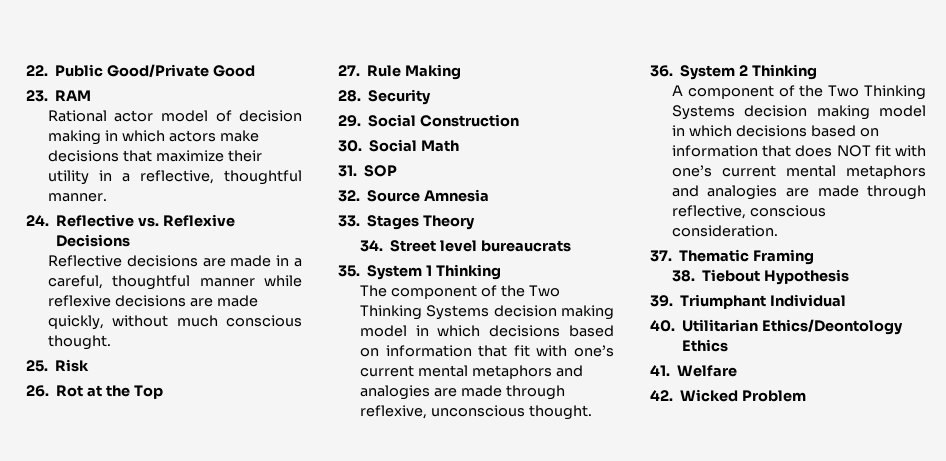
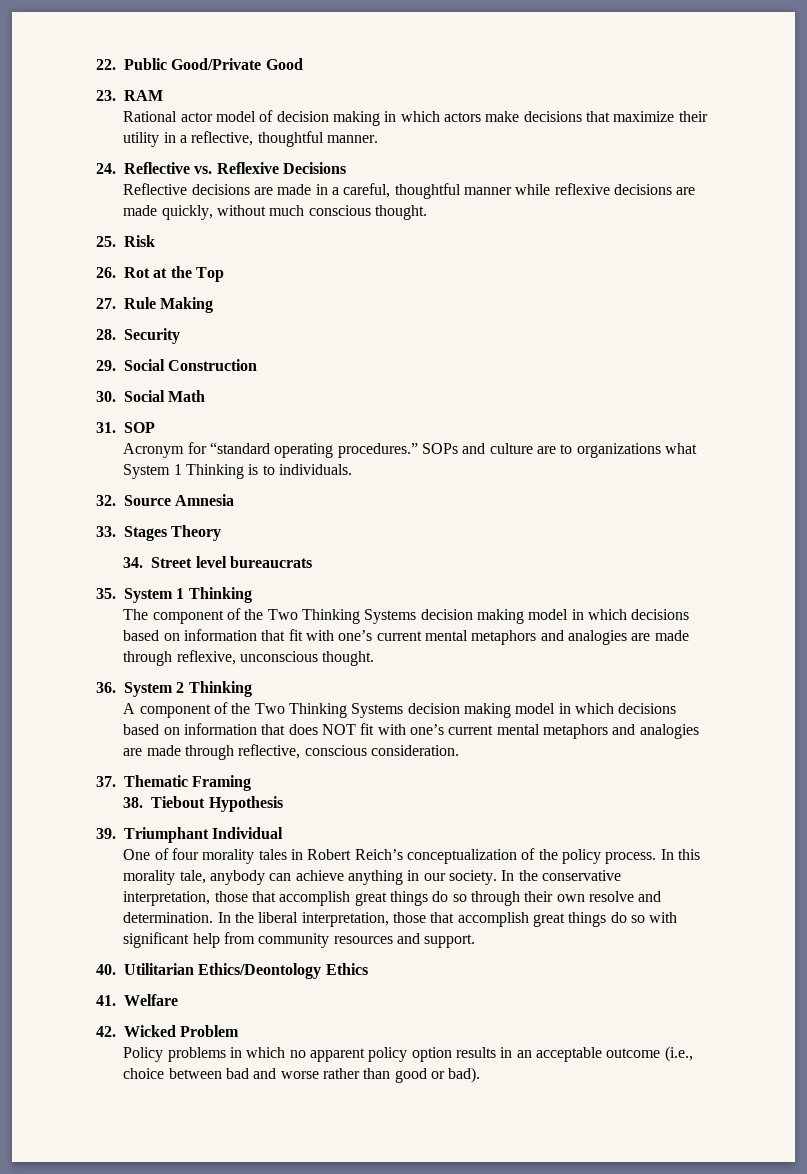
(398, 171) none -> [123,442,697,458] [123,464,352,479] // Acronym for “standard operating procedures.” SOPs and culture are to organizations what System 1 Thinking is to individuals.
(847, 300) none -> [123,848,700,864] [123,870,621,885] [123,891,662,906] [123,912,678,927] [123,932,476,948] // One of four morality tales in Robert Reich’s conceptualization of the policy process. In this morality tale, anybody can achieve anything in our society. In the conservative interpretation, those that accomplish great things do so through their own resolve and determination. In the liberal interpretation, those that accomplish great things do so with significant help from community resources and support.
(807, 396) none -> [123,1046,693,1062] [123,1067,481,1083] // Policy problems in which no apparent policy option results in an acceptable outcome (i.e., choice between bad and worse rather than good or bad).

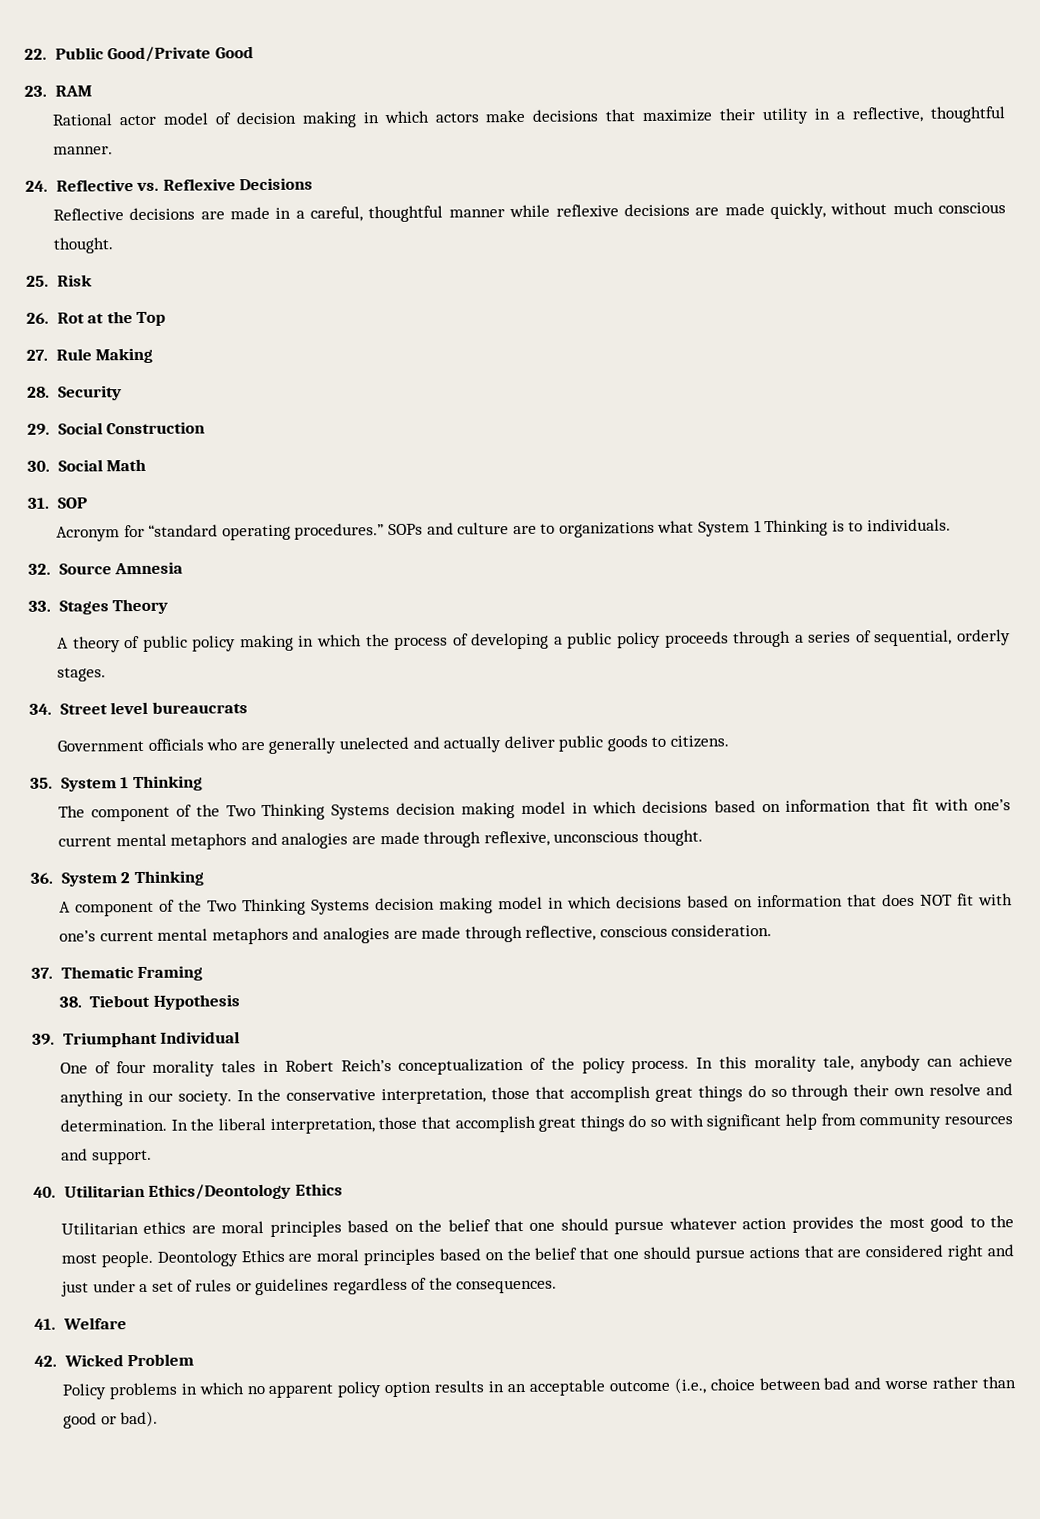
[123,556,312,568] 34. Street level bureaucrats -> [56,629,1012,653] [56,667,106,682] [29,701,248,715] [56,734,730,754] A theory of public policy making in which the process of developing a public policy proceeds through a series of sequential, orderly stages. // 34. Street level bureaucrats // Government officials who are generally unelected and actually deliver public goods to citizens.
(368, 969) none -> [60,1215,1014,1237] [60,1244,1014,1268] [60,1277,558,1297] // Utilitarian ethics are moral principles based on the belief that one should pursue whatever action provides the most good to the most people. Deontology Ethics are moral principles based on the belief that one should pursue actions that are considered right and just under a set of rules or guidelines regardless of the consequences.

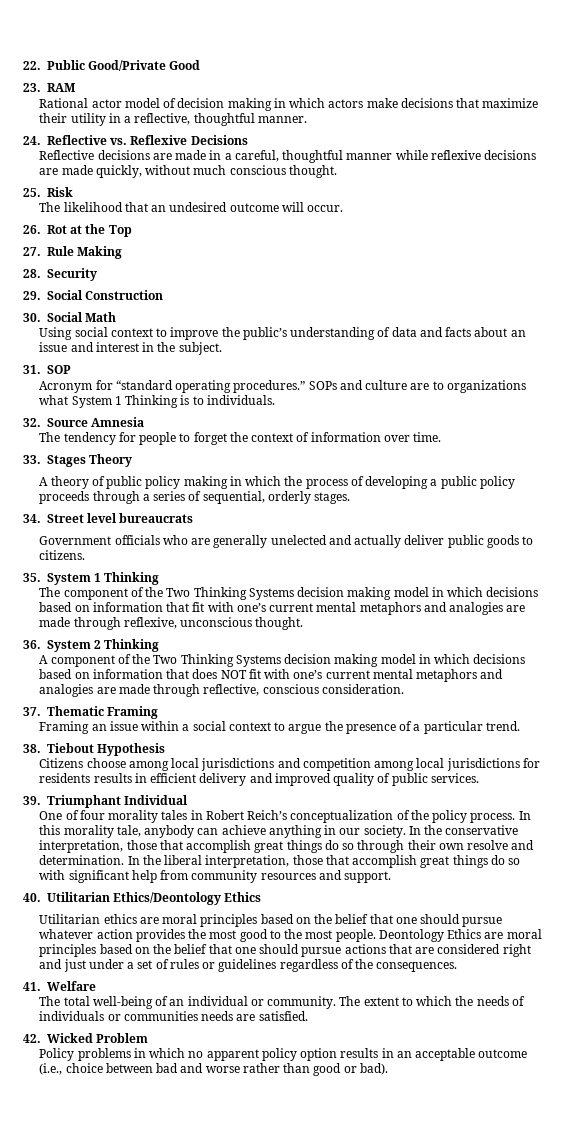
(93, 280) none -> [39,202,344,212] // The likelihood that an undesired outcome will occur.
(147, 465) none -> [39,327,526,340] [39,342,222,355] // Using social context to improve the public’s understanding of data and facts about an issue and interest in the subject.
(184, 568) none -> [39,432,442,445] // The tendency for people to forget the context of information over time.
[58,994,241,1010] 38. Tiebout Hypothesis -> [39,721,520,734] [23,743,166,756] [39,758,540,771] [39,773,479,786] Framing an issue within a social context to argue the presence of a particular trend. // 38. Tiebout Hypothesis // Citizens choose among local jurisdictions and competition among local jurisdictions for residents results in efficient delivery and improved quality of public services.
(127, 1323) none -> [39,996,525,1009] [39,1011,308,1021] // The total well-being of an individual or community. The extent to which the needs of individuals or communities needs are satisfied.

